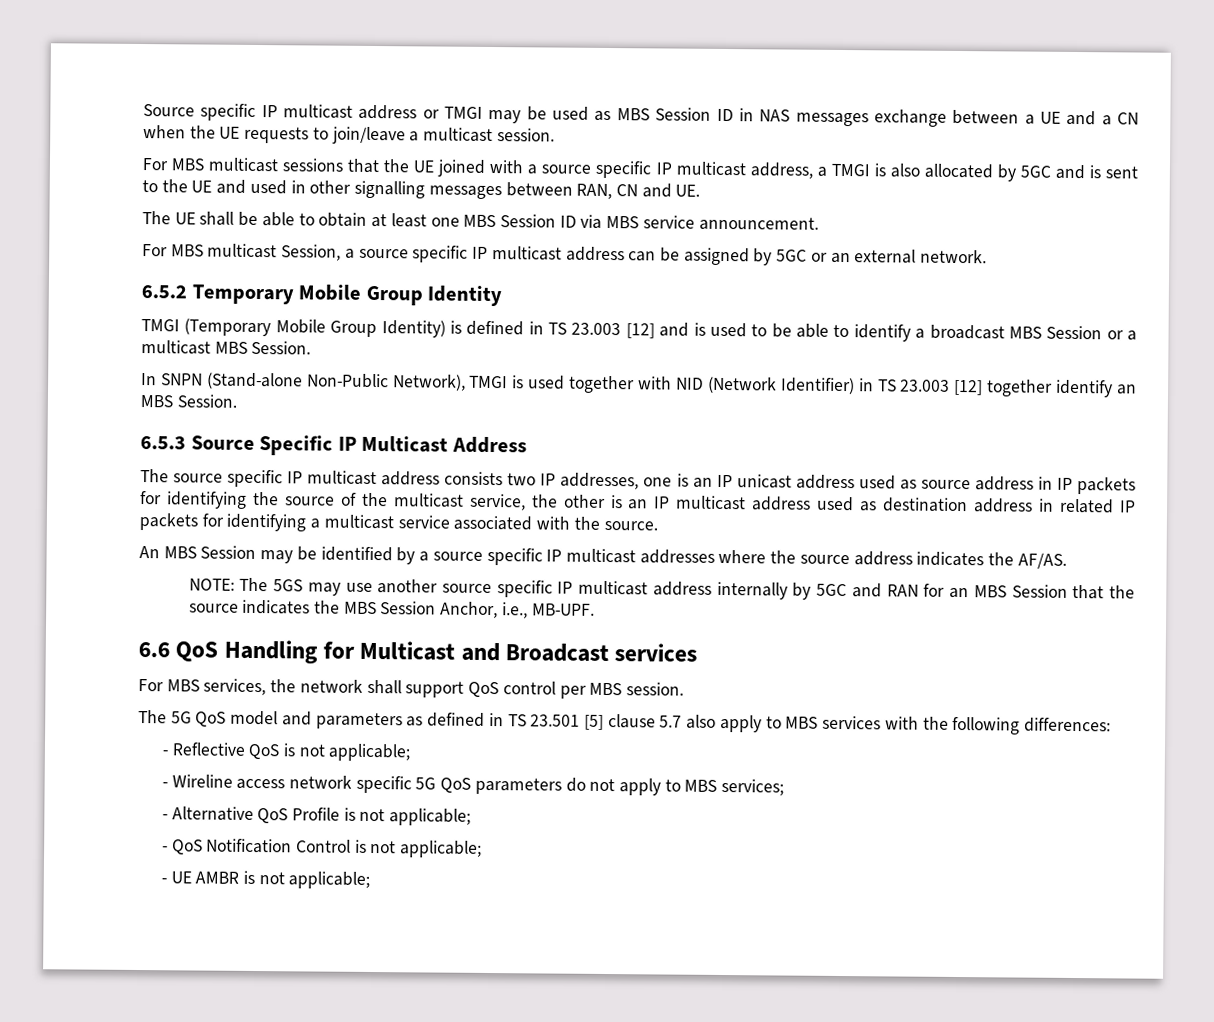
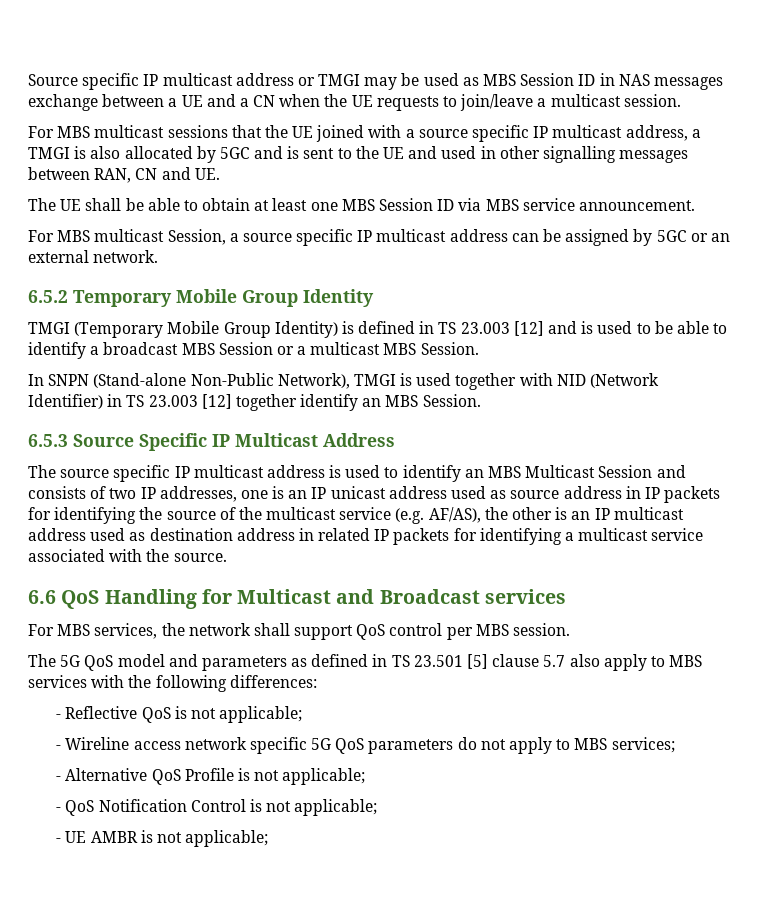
[444,471,504,486] consists -> [329,465,686,482] [28,486,107,499] is used to identify an MBS Multicast Session and consists of
[469,493,526,511] service, -> [339,507,481,524] service (e.g. AF/AS),
[139,545,1067,569] [188,577,1135,600] [188,599,595,619] // An MBS Session may be identified by a source specific IP multicast addresses where the source address indicates the AF/AS. // NOTE: The 5GS may use another source specific IP multicast address internally by 5GC and RAN for an MBS Session that the source indicates the MBS Session Anchor, i.e., MB-UPF. -> (227, 557) none

